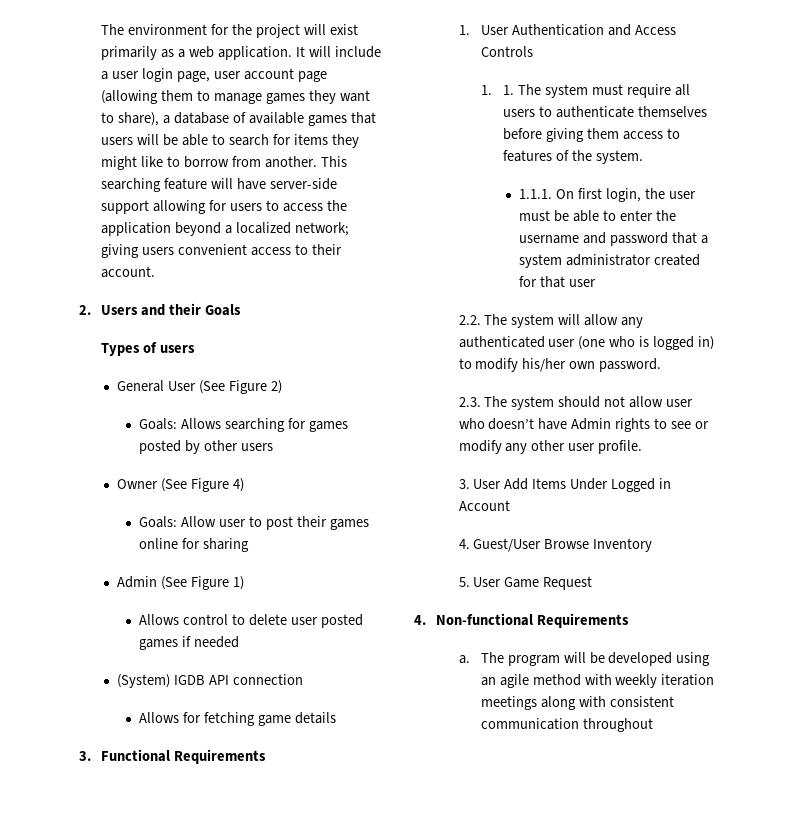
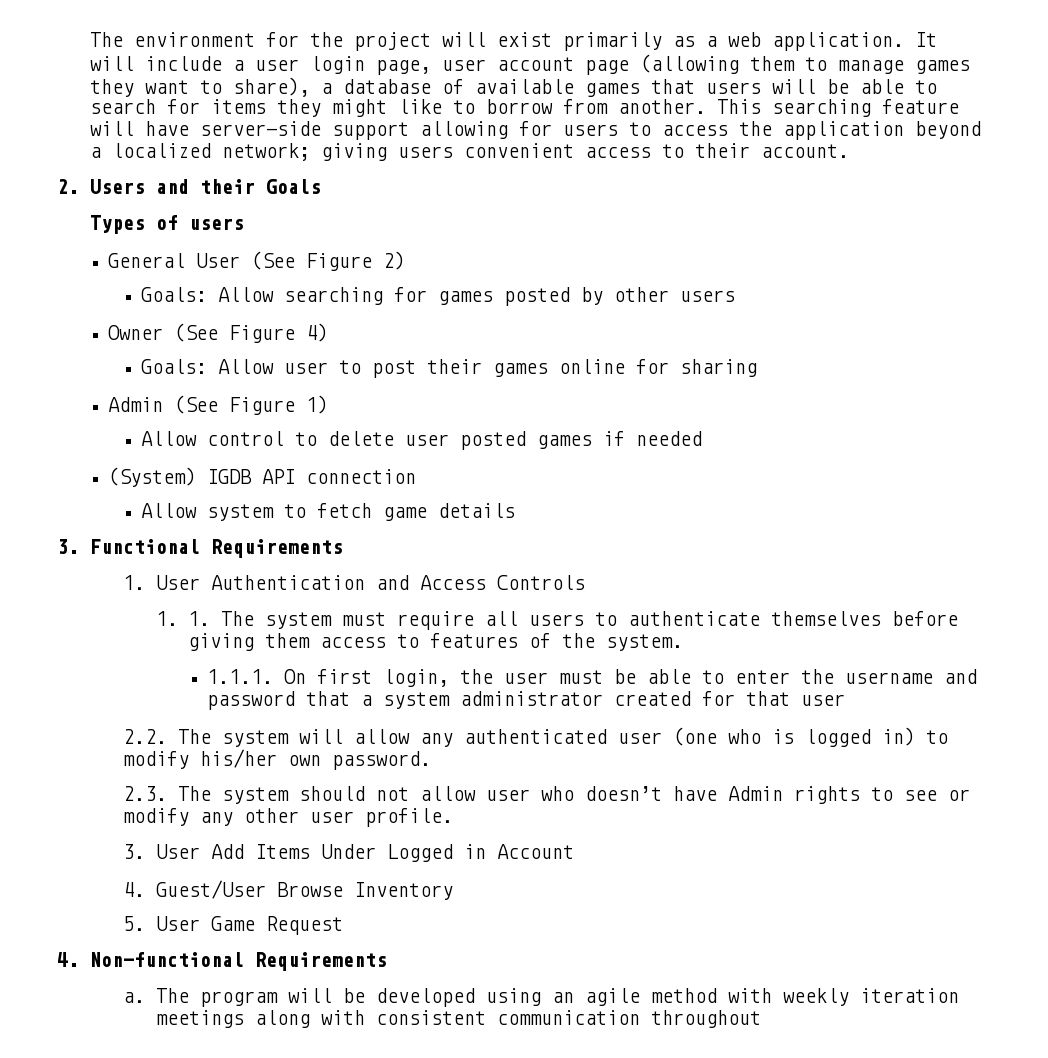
[181,418,222,429] Allows -> [217,287,274,302] Allow
[139,614,180,625] Allows -> [140,431,197,446] Allow
[139,712,256,726] Allows for fetching -> [140,503,372,521] Allow system to fetch

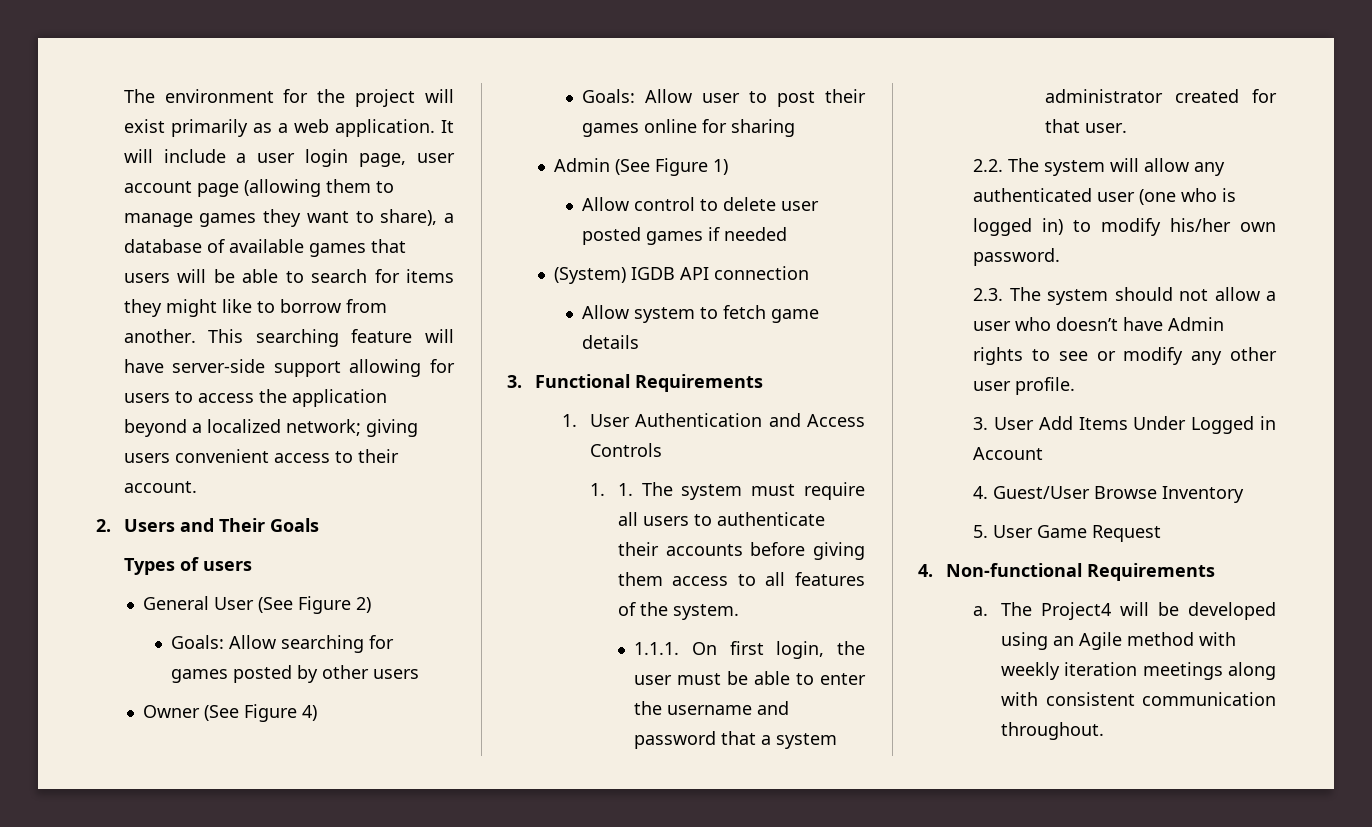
[199,179,255,194] their -> [218,518,265,532] Their
[771,611,882,626] themselves -> [617,542,743,556] their accounts
(420, 641) none -> [765,572,786,586] all
[800,694,845,706] user -> [1085,123,1128,133] user.
(476, 793) none -> [1266,291,1276,301] a
[199,991,278,1007] program -> [1041,602,1112,620] Project4
[584,988,640,1006] agile -> [1079,632,1123,650] Agile
[650,1010,761,1028] throughout -> [1001,722,1105,740] throughout.

